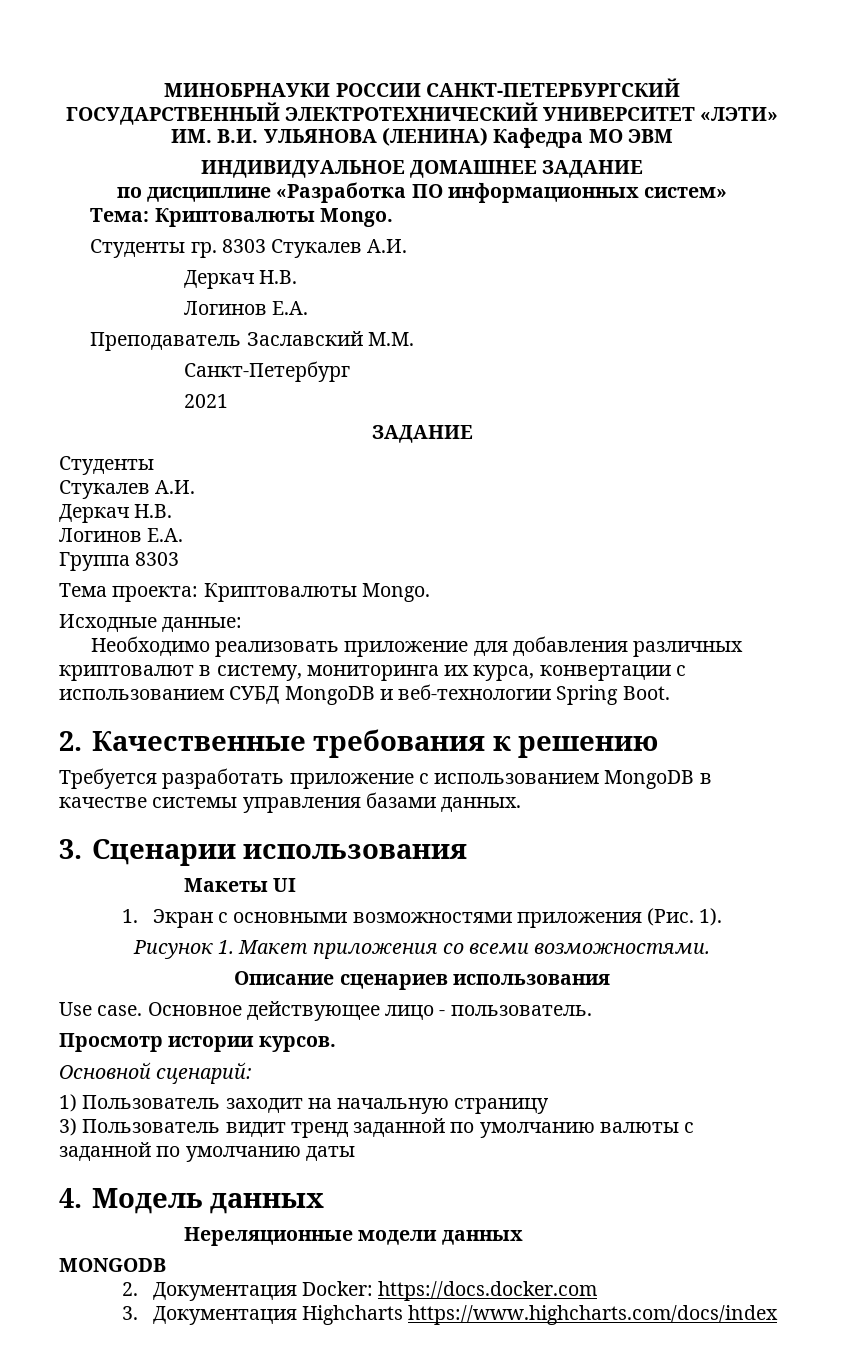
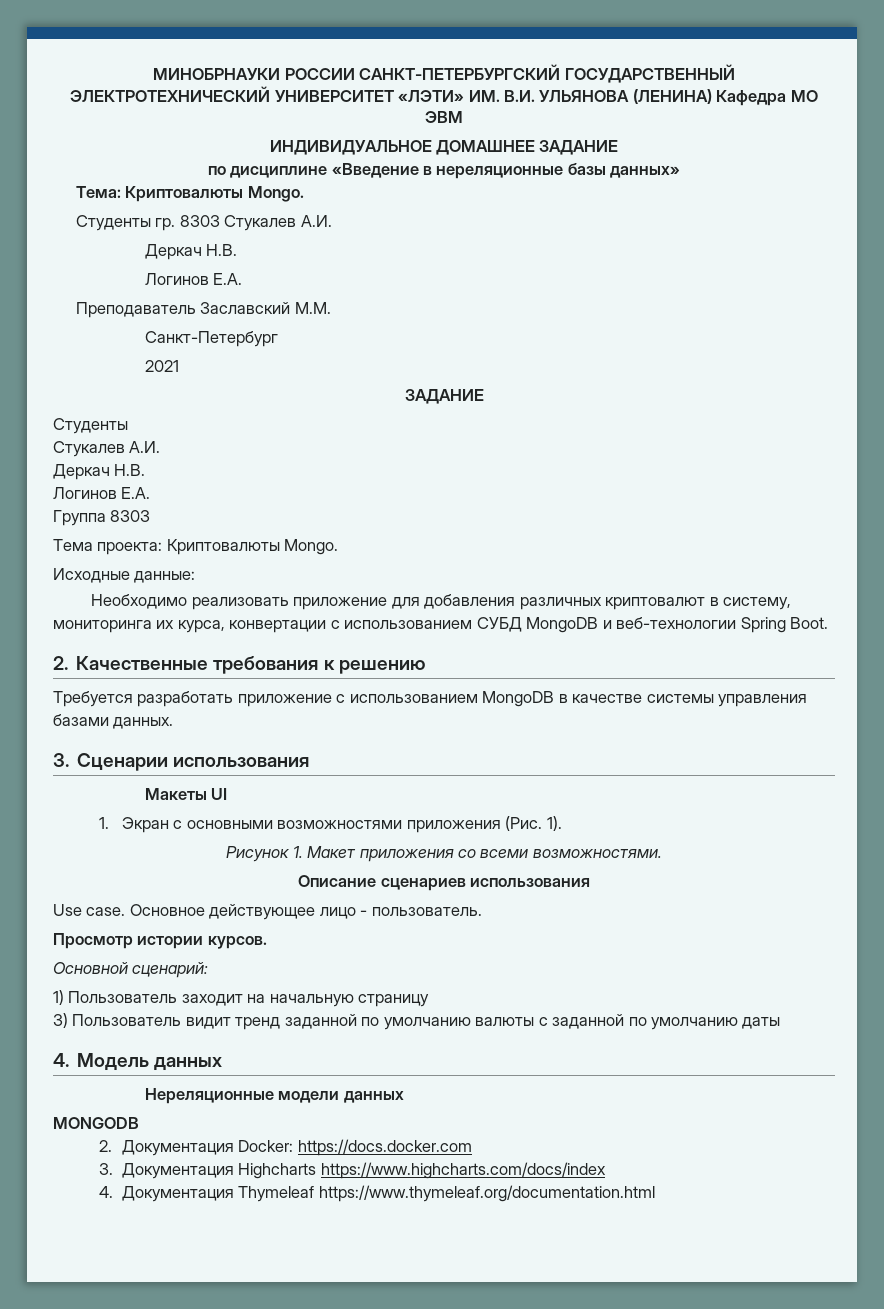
[276,182,728,203] «Разработка ПО информационных систем» -> [331,163,681,179] «Введение в нереляционные базы данных»
(779, 1315) none -> [98,1185,655,1202] // 4. Документация Thymeleaf https://www.thymeleaf.org/documentation.html

